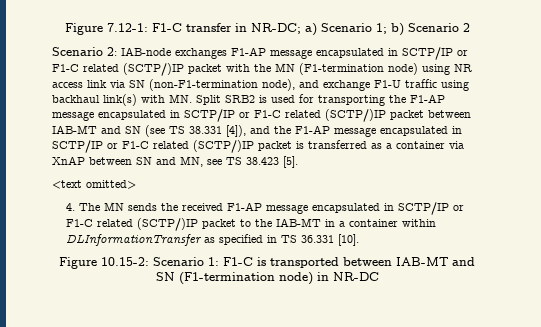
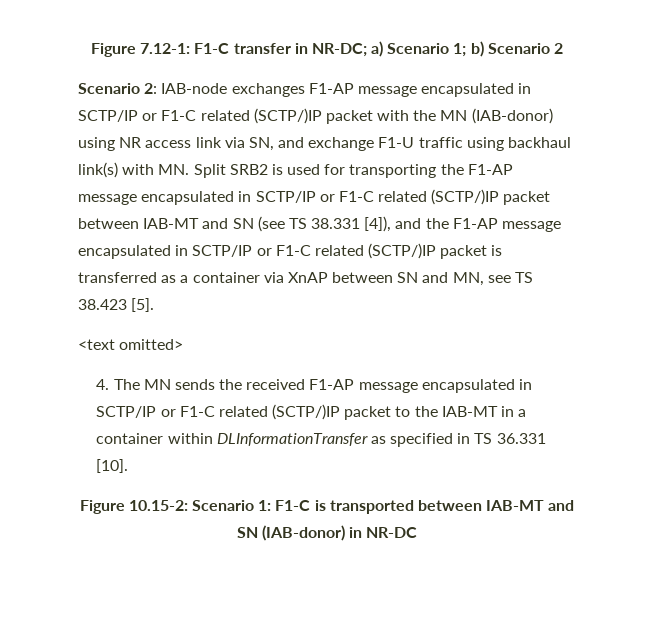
[299,63,418,75] (F1-termination node) -> [471,108,553,124] (IAB-donor)
[129,79,295,91] SN (non-F1-termination node), -> [248,137,274,151] SN,
[178,272,313,285] (F1-termination node) -> [261,525,345,541] (IAB-donor)

